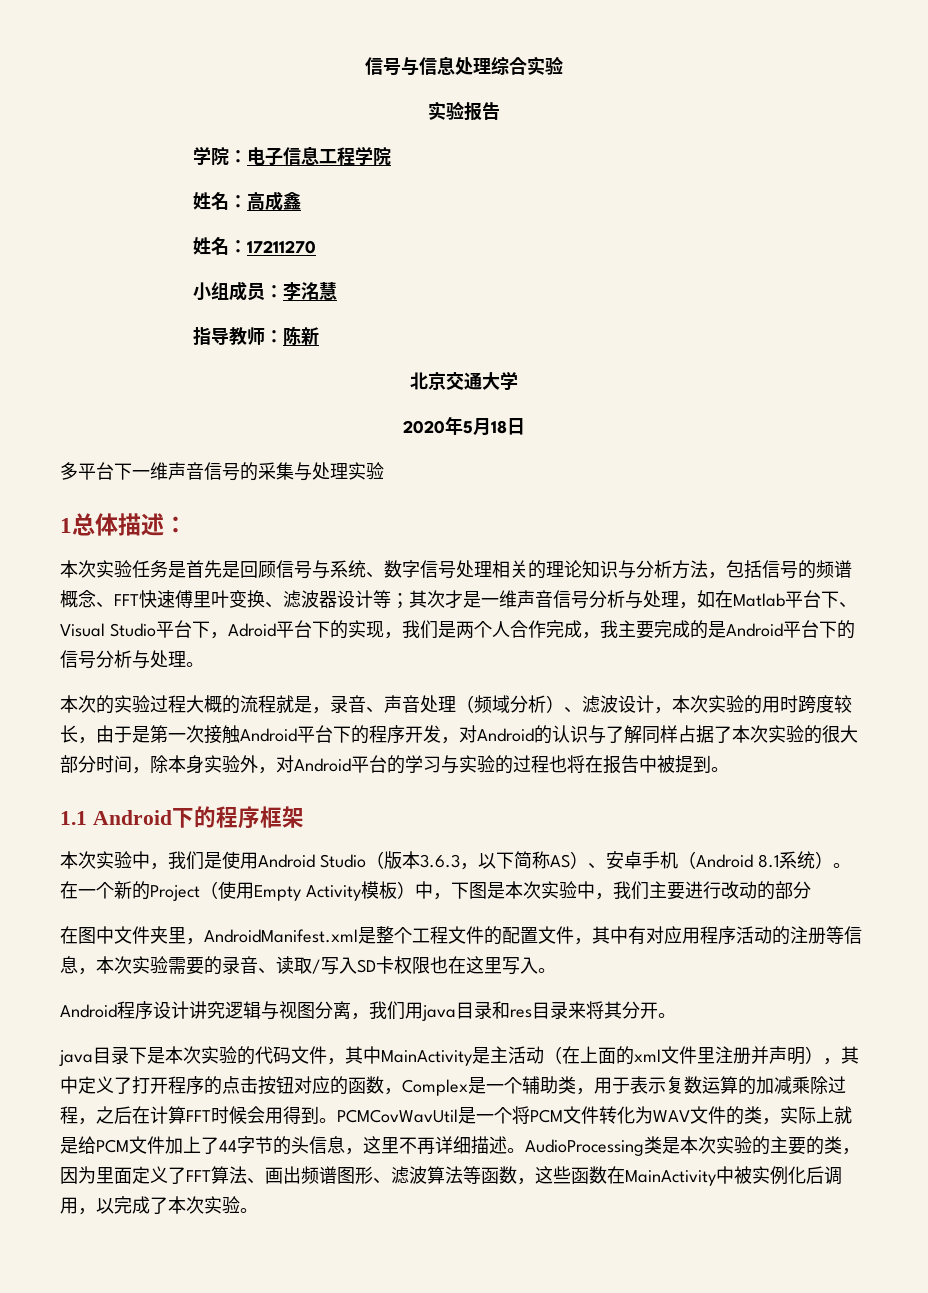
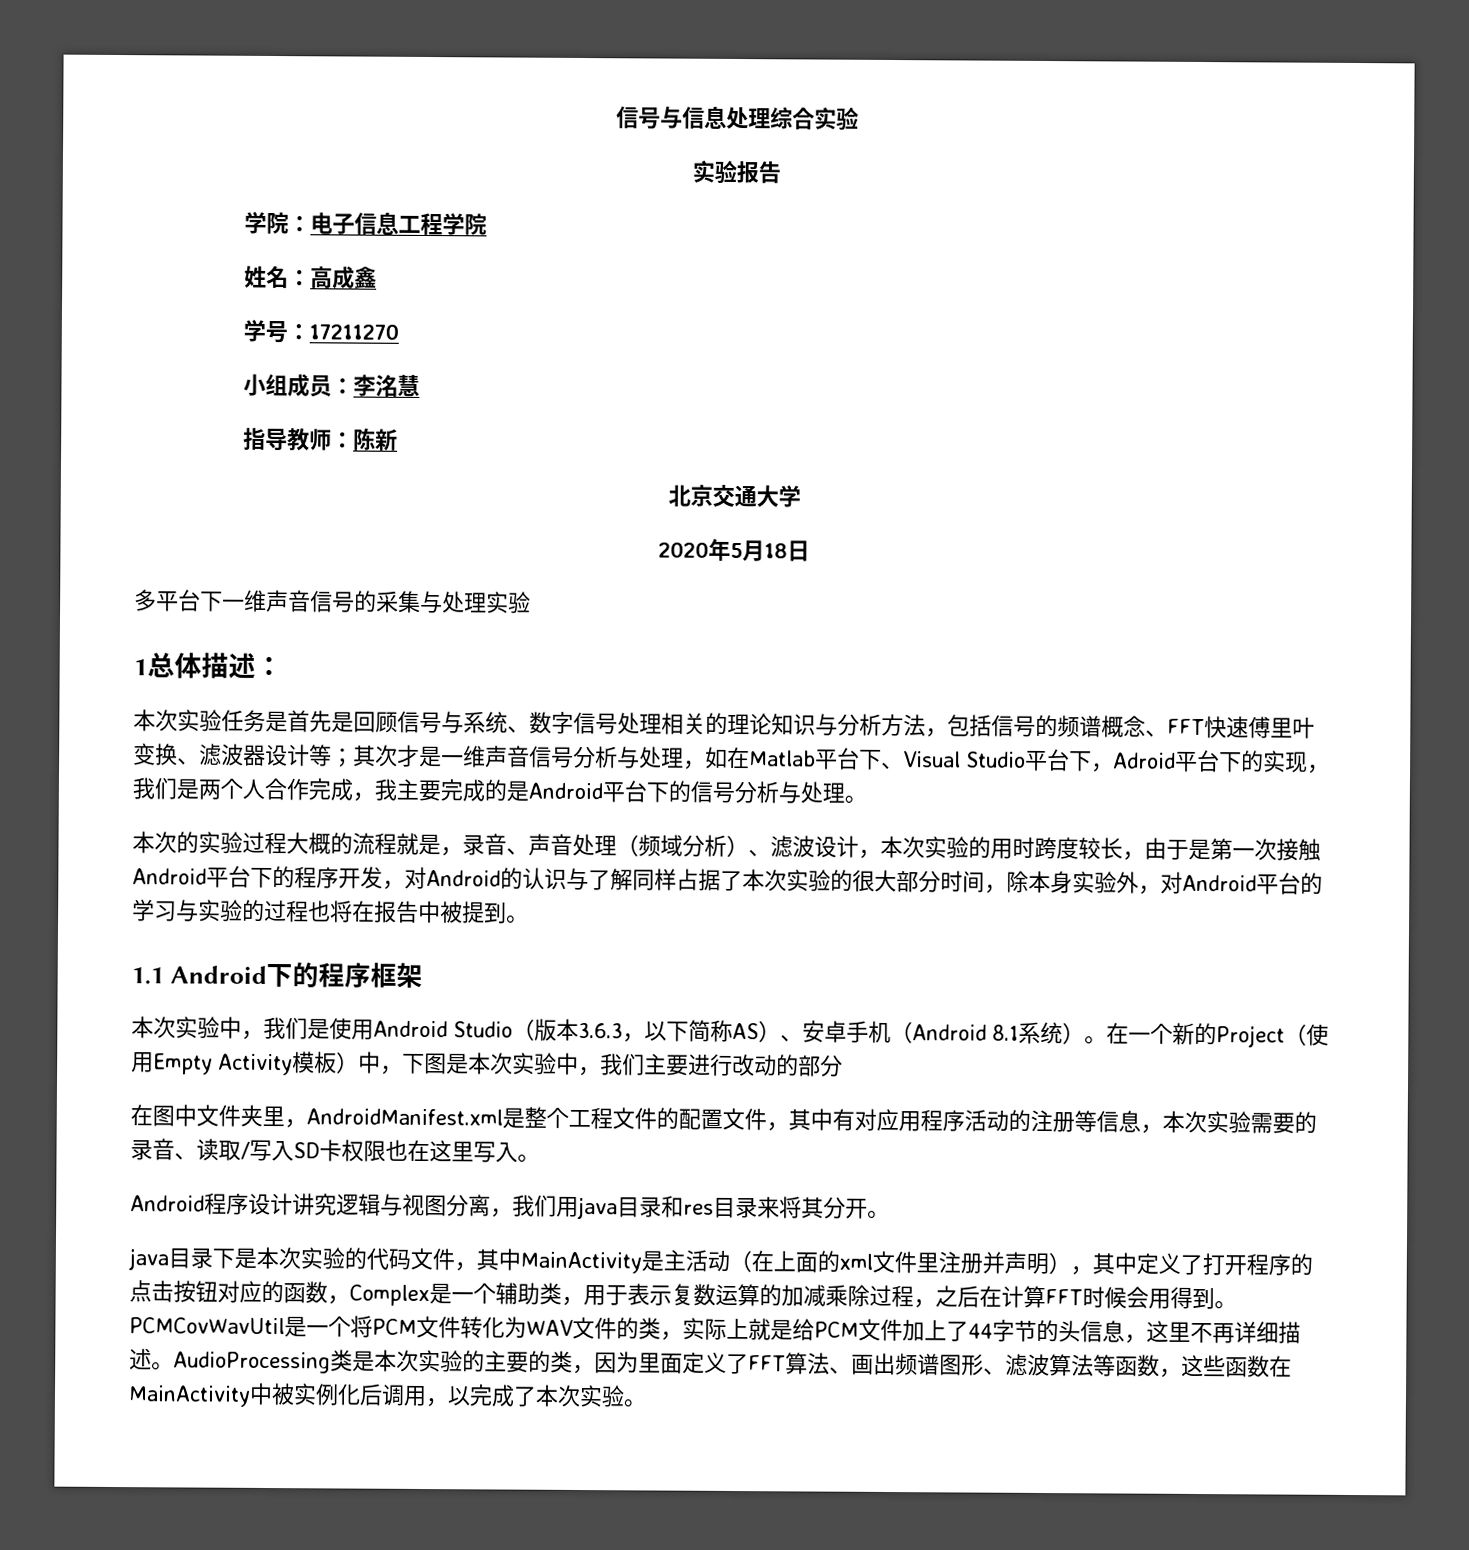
[193,237,230,255] 姓名 -> [242,319,288,344] 学号

